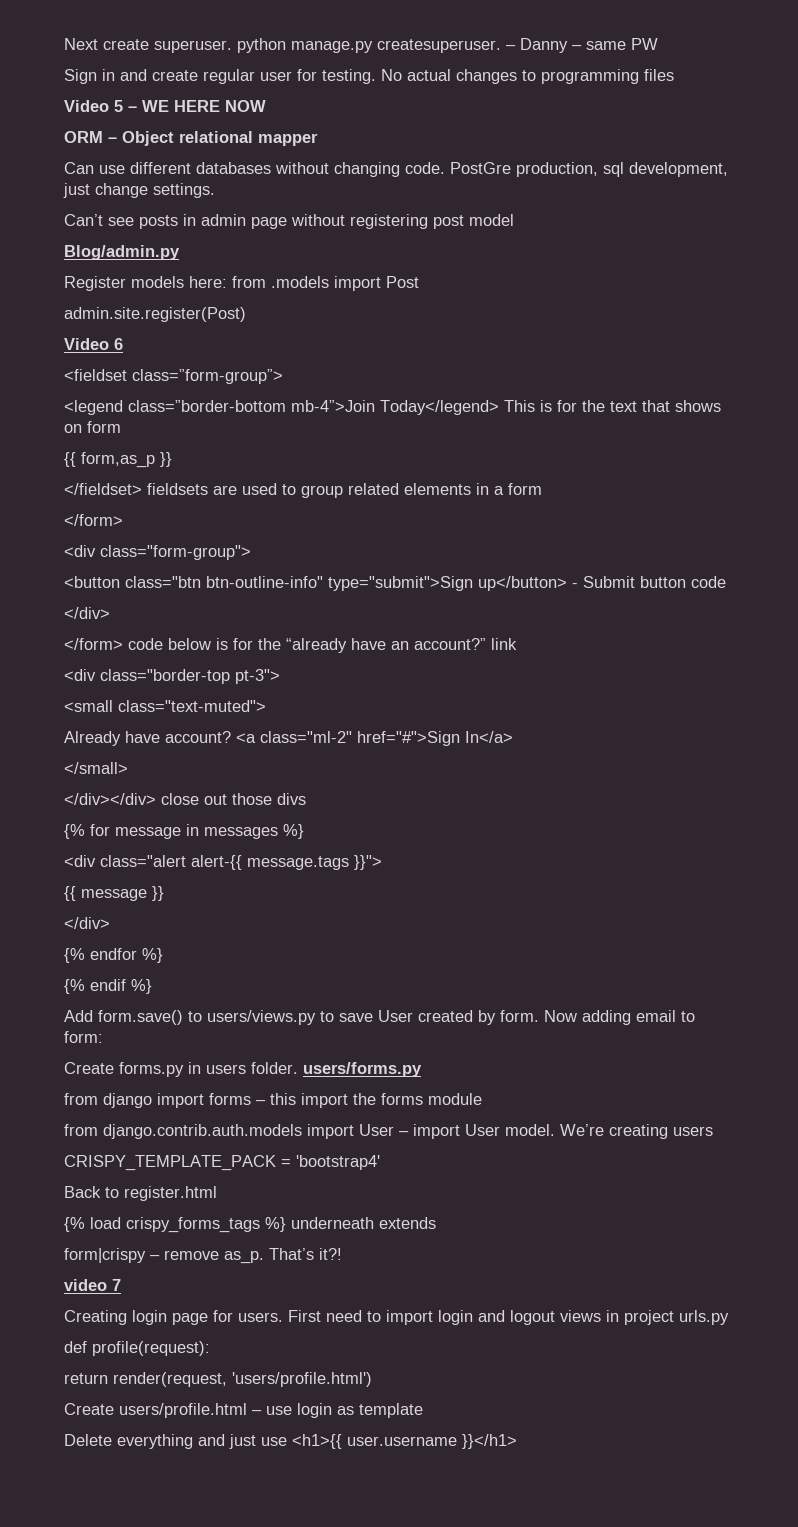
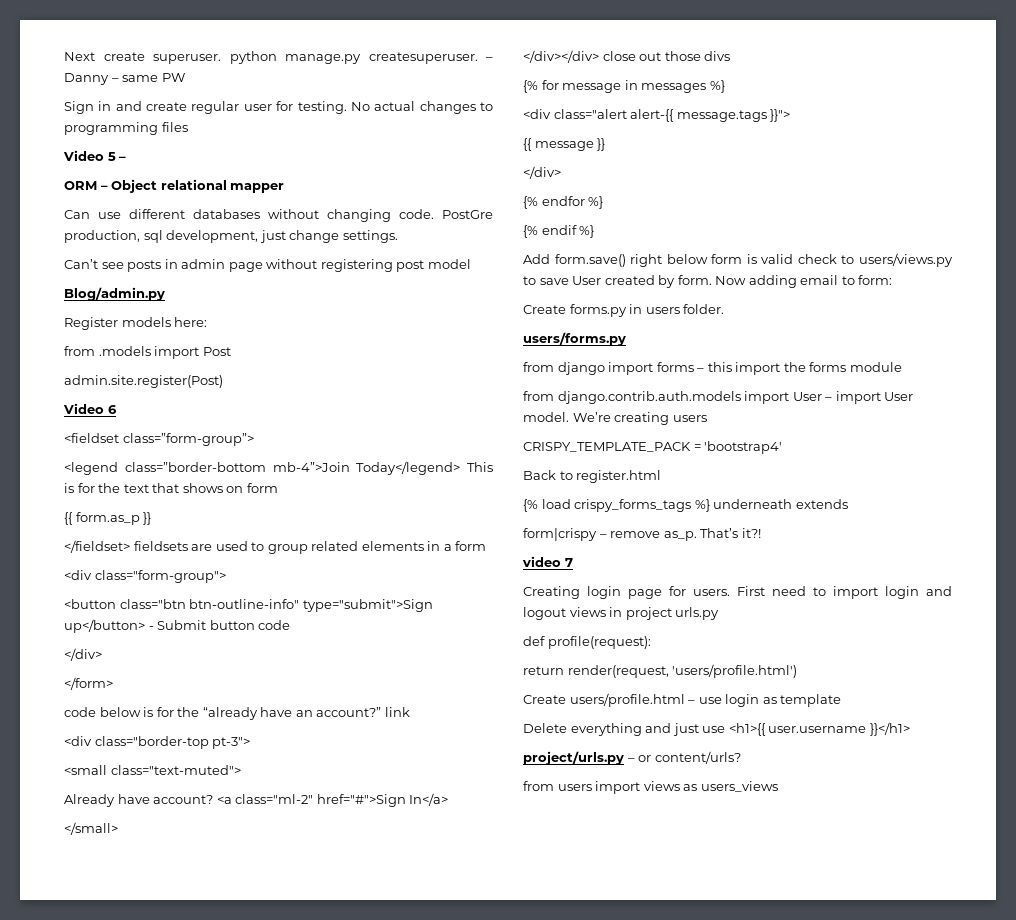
[142,100,266,112] WE HERE NOW -> (127, 158) none
(227, 282) none -> (208, 322) //
[81,452,155,468] form,as_p -> [75,512,140,525] form.as_p
[64,514,123,526] // </form> -> (487, 546) none
(123, 644) none -> (113, 683) //
(183, 1017) none -> [630,254,837,267] right below form is valid check
(298, 1068) none -> (725, 309) //
(517, 1441) none -> [523,751,741,765] [523,781,778,794] // project/urls.py – or content/urls? // from users import views as users_views

